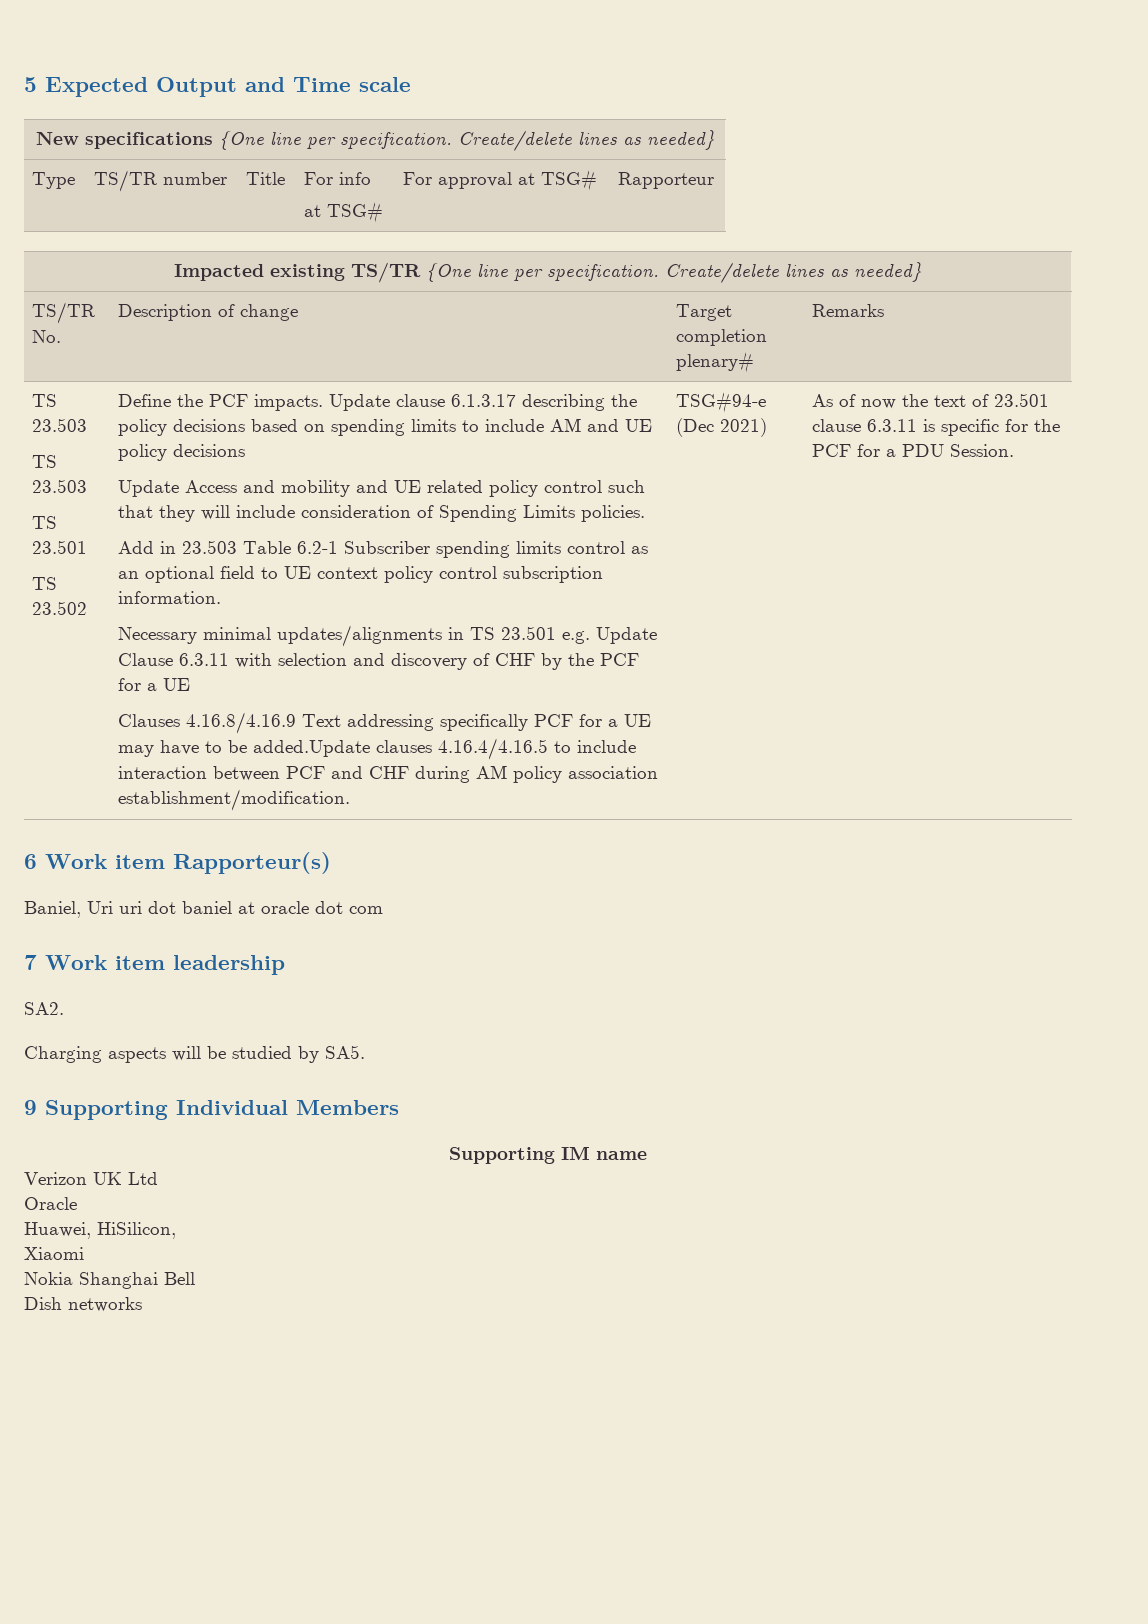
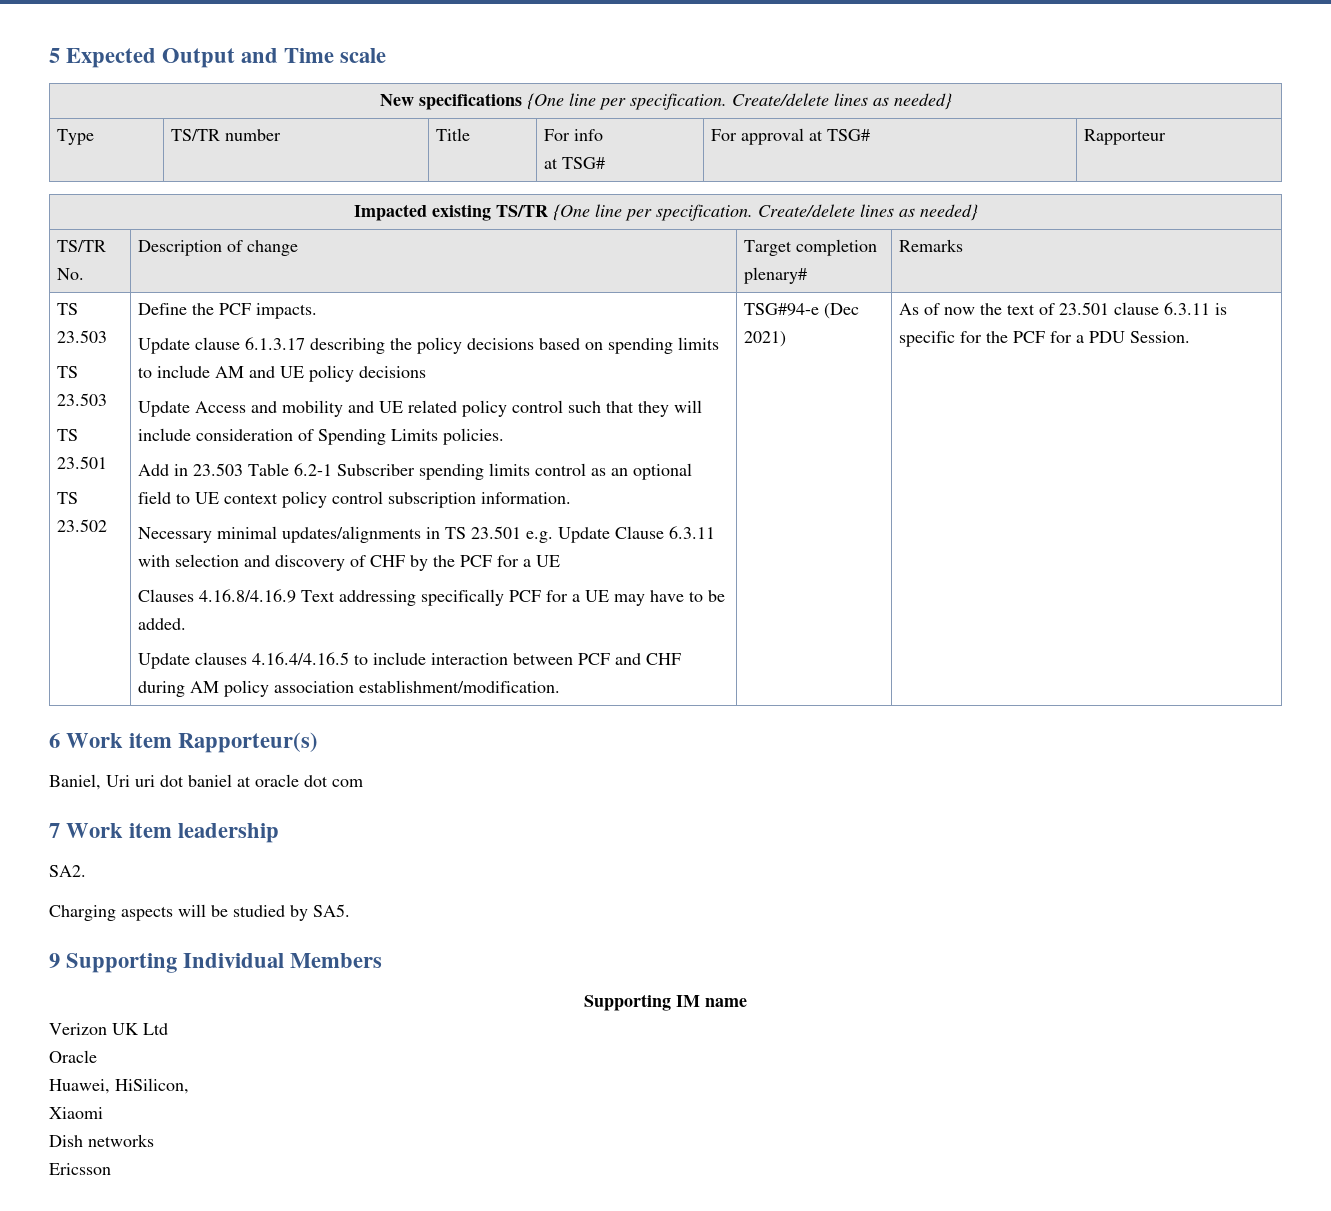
(323, 402) none -> (317, 311) //
[252,740,370,757] added.Update -> [137,618,186,630] [137,653,190,669] added. // Update
[24,1272,195,1289] // Nokia Shanghai Bell -> (103, 1113) none
(142, 1304) none -> [49,1163,111,1175] // Ericsson

